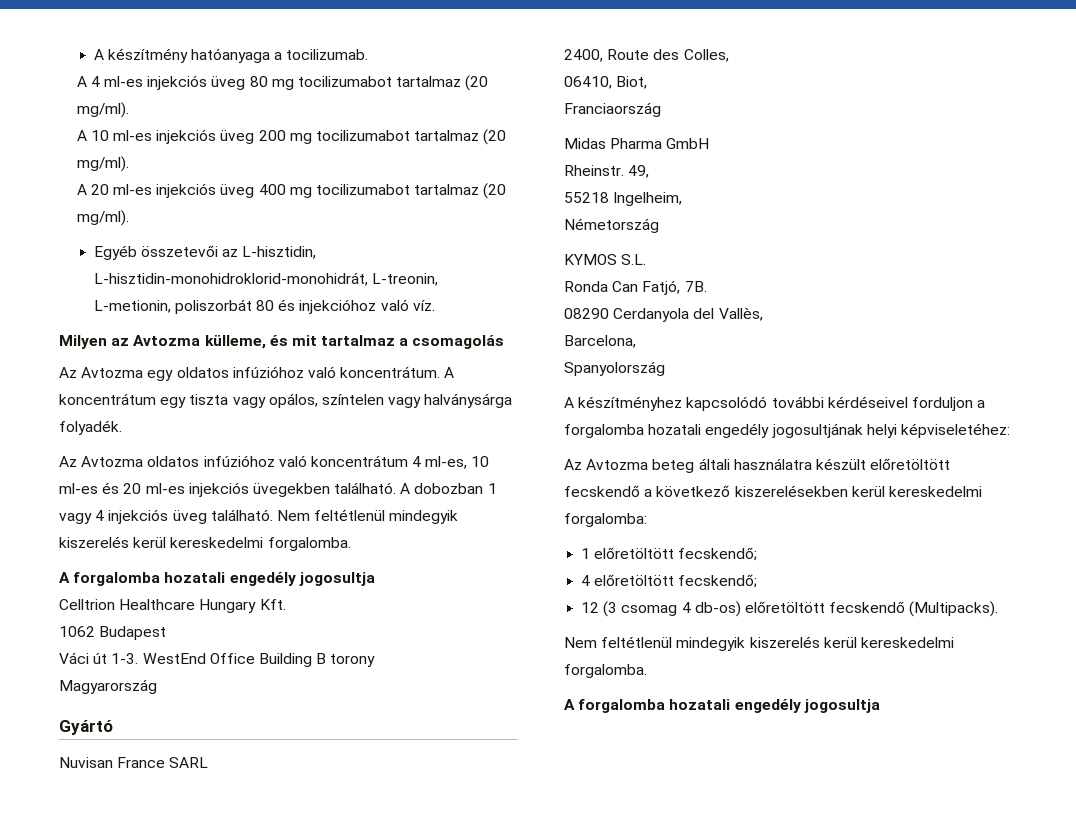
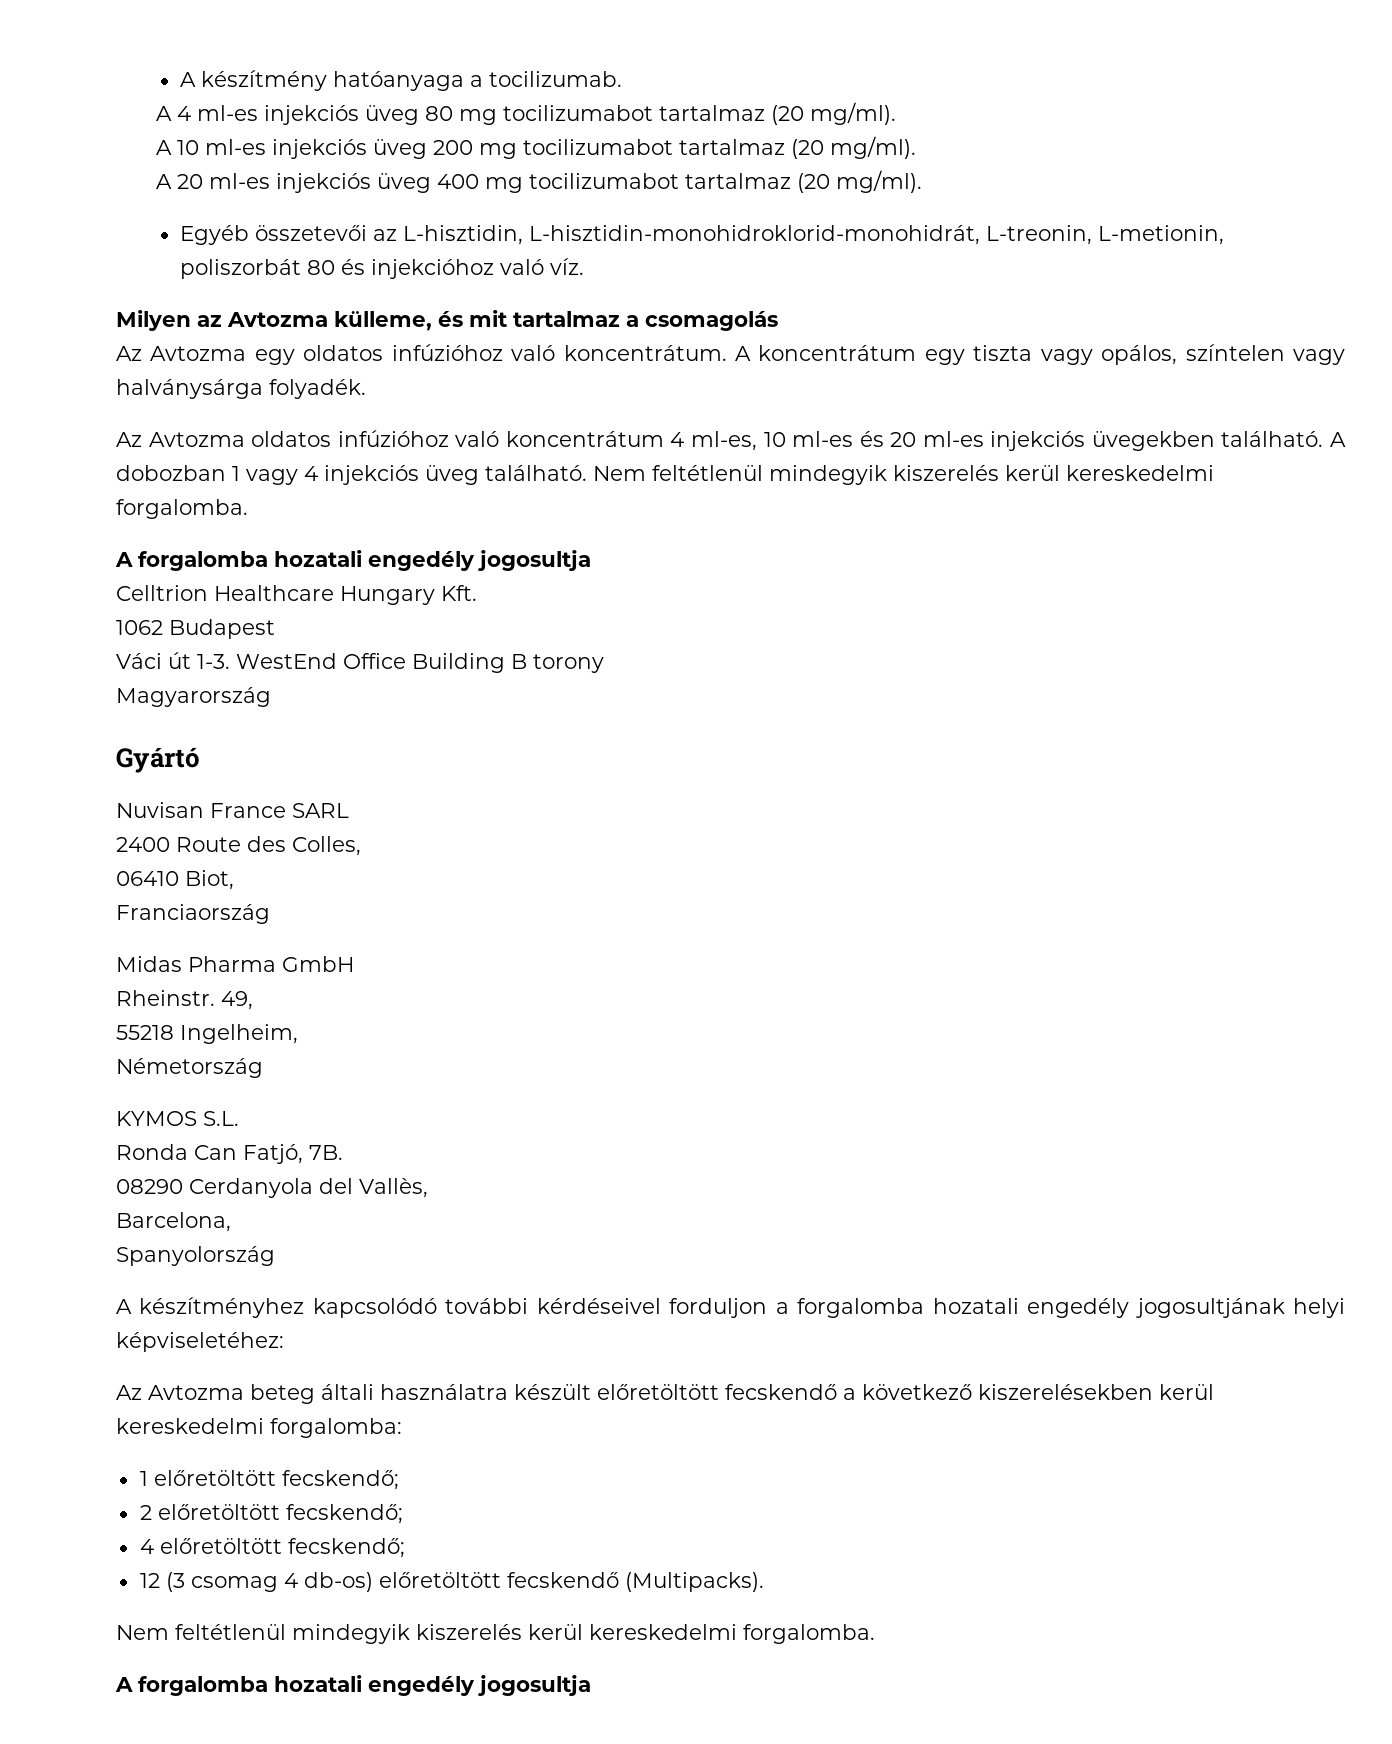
[564,49,603,62] 2400, -> [116,837,170,852] 2400
[564,76,612,89] 06410, -> [116,871,179,886] 06410
(758, 554) none -> [139,1504,403,1524] // 2 előretöltött fecskendő;

